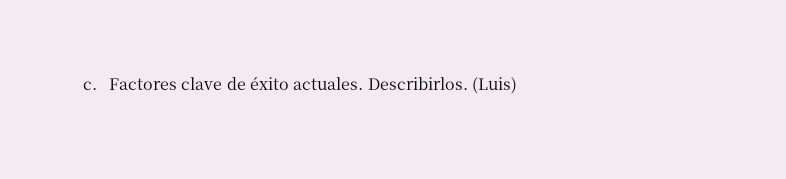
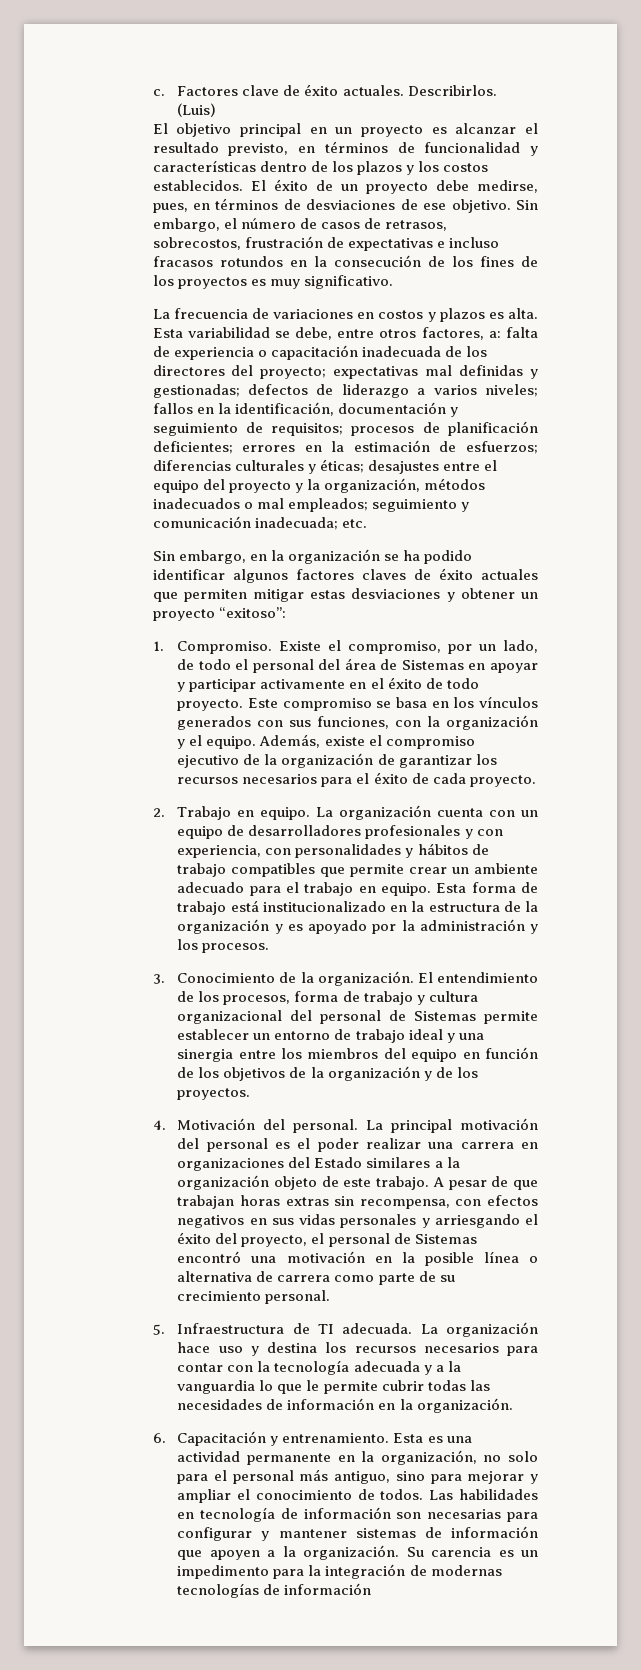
(518, 85) none -> [152,123,538,137] [152,141,538,156] [152,160,488,175] [152,179,538,194] [152,198,538,213] [152,218,447,232] [152,236,499,251] [152,255,538,267] [152,275,393,289] [152,308,538,322] [152,327,538,340] [152,345,487,360] [152,365,538,379] [152,384,539,398] [152,402,458,417] [152,421,538,436] [152,440,538,454] [152,459,497,474] [152,478,485,493] [152,498,469,512] [152,516,367,530] [152,549,472,564] [152,568,538,583] [152,588,539,602] [152,607,286,621] [152,640,538,654] [177,658,538,673] [177,677,479,692] [177,696,538,711] [177,715,538,730] [177,734,475,749] [177,753,497,768] [177,772,536,787] [152,805,538,820] [177,825,503,839] [177,843,489,858] [177,863,538,877] [177,882,538,896] [177,900,538,915] [177,919,538,934] [177,939,270,953] [152,971,538,986] [177,991,478,1005] [177,1010,538,1024] [177,1029,484,1043] [177,1047,538,1062] [177,1066,478,1081] [177,1088,251,1100] [152,1118,538,1133] [177,1138,538,1152] [177,1157,460,1171] [177,1175,538,1190] [177,1195,538,1209] [177,1214,538,1228] [177,1232,477,1247] [177,1251,538,1266] [177,1271,455,1285] [177,1290,331,1304] [152,1322,538,1337] [177,1342,539,1356] [177,1360,461,1375] [177,1380,490,1394] [177,1398,513,1413] [152,1431,472,1446] [177,1450,538,1465] [177,1469,538,1484] [177,1489,538,1503] [177,1507,538,1522] [177,1526,538,1541] [177,1545,538,1560] [177,1564,502,1579] [177,1583,372,1598] // El objetivo principal en un proyecto es alcanzar el resultado previsto, en términos de funcionalidad y características dentro de los plazos y los costos establecidos. El éxito de un proyecto debe medirse, pues, en términos de desviaciones de ese objetivo. Sin embargo, el número de casos de retrasos, sobrecostos, frustración de expectativas e incluso fracasos rotundos en la consecución de los fines de los proyectos es muy significativo. // La frecuencia de variaciones en costos y plazos es alta. Esta variabilidad se debe, entre otros factores, a: falta de experiencia o capacitación inadecuada de los directores del proyecto; expectativas mal definidas y gestionadas; defectos de liderazgo a varios niveles; fallos en la identificación, documentación y seguimiento de requisitos; procesos de planificación deficientes; errores en la estimación de esfuerzos; diferencias culturales y éticas; desajustes entre el equipo del proyecto y la organización, métodos inadecuados o mal empleados; seguimiento y comunicación inadecuada; etc. // Sin embargo, en la organización se ha podido identificar algunos factores claves de éxito actuales que permiten mitigar estas desviaciones y obtener un proyecto “exitoso”: // 1. Compromiso. Existe el compromiso, por un lado, de todo el personal del área de Sistemas en apoyar y participar activamente en el éxito de todo proyecto. Este compromiso se basa en los vínculos generados con sus funciones, con la organización y el equipo. Además, existe el compromiso ejecutivo de la organización de garantizar los recursos necesarios para el éxito de cada proyecto. // 2. Trabajo en equipo. La organización cuenta con un equipo de desarrolladores profesionales y con experiencia, con personalidades y hábitos de trabajo compatibles que permite crear un ambiente adecuado para el trabajo en equipo. Esta forma de trabajo está institucionalizado en la estructura de la organización y es apoyado por la administración y los procesos. // 3. Conocimiento de la organización. El entendimiento de los procesos, forma de trabajo y cultura organizacional del personal de Sistemas permite establecer un entorno de trabajo ideal y una sinergia entre los miembros del equipo en función de los objetivos de la organización y de los proyectos. // 4. Motivación del personal. La principal motivación del personal es el poder realizar una carrera en organizaciones del Estado similares a la organización objeto de este trabajo. A pesar de que trabajan horas extras sin recompensa, con efectos negativos en sus vidas personales y arriesgando el éxito del proyecto, el personal de Sistemas encontró una motivación en la posible línea o alternativa de carrera como parte de su crecimiento personal. // 5. Infraestructura de TI adecuada. La organización hace uso y destina los recursos necesarios para contar con la tecnología adecuada y a la vanguardia lo que le permite cubrir todas las necesidades de información en la organización. // 6. Capacitación y entrenamiento. Esta es una actividad permanente en la organización, no solo para el personal más antiguo, sino para mejorar y ampliar el conocimiento de todos. Las habilidades en tecnología de información son necesarias para configurar y mantener sistemas de información que apoyen a la organización. Su carencia es un impedimento para la integración de modernas tecnologías de información

